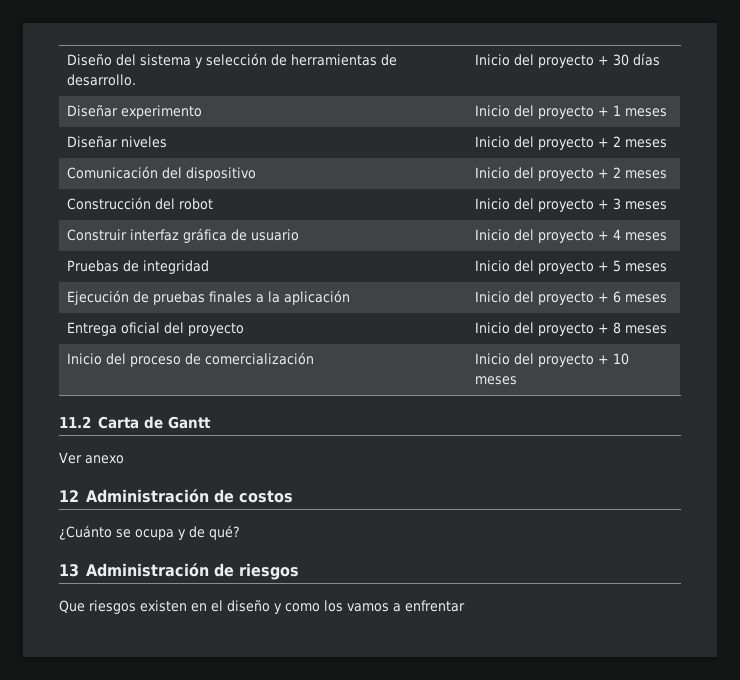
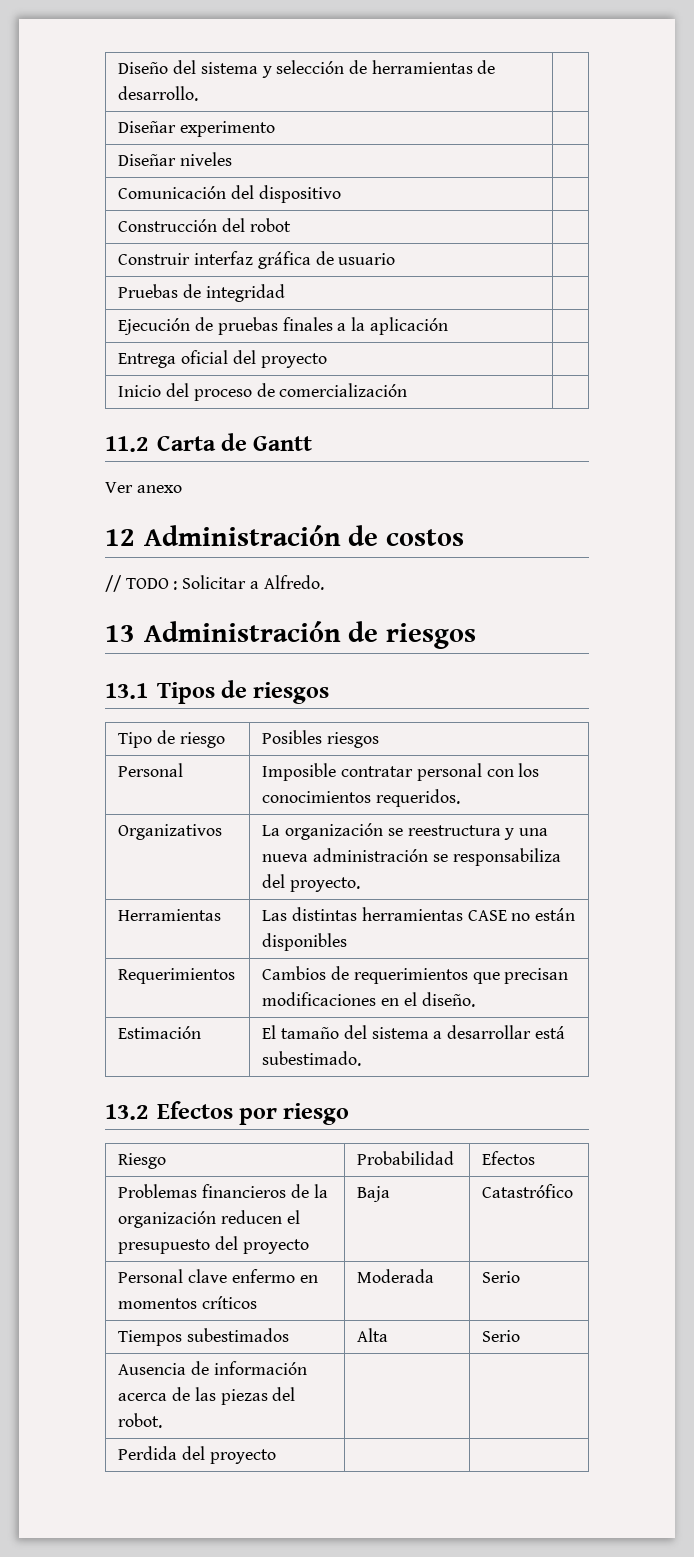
[474,53,660,68] [66,105,202,119] [474,105,667,119] [66,136,167,148] [474,136,667,150] [66,166,256,181] [474,167,667,181] [66,197,213,210] [474,198,667,212] Inicio del proyecto + 30 días // Diseñar experimento | Inicio del proyecto + 1 meses // Diseñar niveles | Inicio del proyecto + 2 meses // Comunicación del dispositivo | Inicio del proyecto + 2 meses // Construcción del robot | Inicio del proyecto + 3 meses -> [118,121,276,137] [118,152,233,166] [118,185,341,203] [118,218,291,232] // Diseñar experimento | // Diseñar niveles | // Comunicación del dispositivo | // Construcción del robot |
[474,229,667,243] [66,260,209,274] [474,260,667,274] Inicio del proyecto + 4 meses // Pruebas de integridad | Inicio del proyecto + 5 meses -> [118,284,285,302] // Pruebas de integridad |
[474,291,667,305] [66,322,244,336] [474,322,667,336] Inicio del proyecto + 6 meses // Entrega oficial del proyecto | Inicio del proyecto + 8 meses -> [118,350,327,368] // Entrega oficial del proyecto |
[474,353,629,367] [474,376,517,385] Inicio del proyecto + 10 meses -> (408, 390) none
[59,525,240,540] [59,563,299,580] [59,600,465,614] ¿Cuánto se ocupa y de qué? // 13 Administración de riesgos // Que riesgos existen en el diseño y como los vamos a enfrentar -> [105,575,324,592] [105,621,476,649] [105,680,330,704] [118,730,225,748] [262,730,380,748] [118,763,184,777] [262,763,540,781] [262,789,461,807] [118,824,223,840] [262,823,548,840] [262,848,561,866] [262,874,361,892] [118,909,222,921] [262,907,575,921] [262,933,348,951] [118,968,236,984] [262,966,569,984] [262,992,475,1007] [118,1026,202,1039] [262,1025,565,1039] [262,1051,362,1066] [105,1101,350,1125] [118,1153,167,1169] [357,1151,455,1165] [482,1151,536,1165] [118,1184,328,1198] [118,1210,300,1228] [118,1236,309,1254] [357,1186,391,1202] [482,1184,574,1198] [118,1269,318,1283] [118,1296,258,1309] [357,1269,435,1283] [482,1271,521,1283] [118,1328,290,1346] [357,1328,389,1342] [482,1330,521,1342] [118,1361,307,1375] [118,1387,296,1405] [118,1413,163,1428] [118,1446,276,1464] // TODO : Solicitar a Alfredo. // 13 Administración de riesgos // 13.1 Tipos de riesgos // Tipo de riesgo | Posibles riesgos // Personal | Imposible contratar personal con los conocimientos requeridos. // Organizativos | La organización se reestructura y una nueva administración se responsabiliza del proyecto. // Herramientas | Las distintas herramientas CASE no están disponibles // Requerimientos | Cambios de requerimientos que precisan modificaciones en el diseño. // Estimación | El tamaño del sistema a desarrollar está subestimado. // 13.2 Efectos por riesgo // Riesgo | Probabilidad | Efectos // Problemas financieros de la organización reducen el presupuesto del proyecto | Baja | Catastrófico // Personal clave enfermo en momentos críticos | Moderada | Serio // Tiempos subestimados | Alta | Serio // Ausencia de información acerca de las piezas del robot. | | // Perdida del proyecto | |

